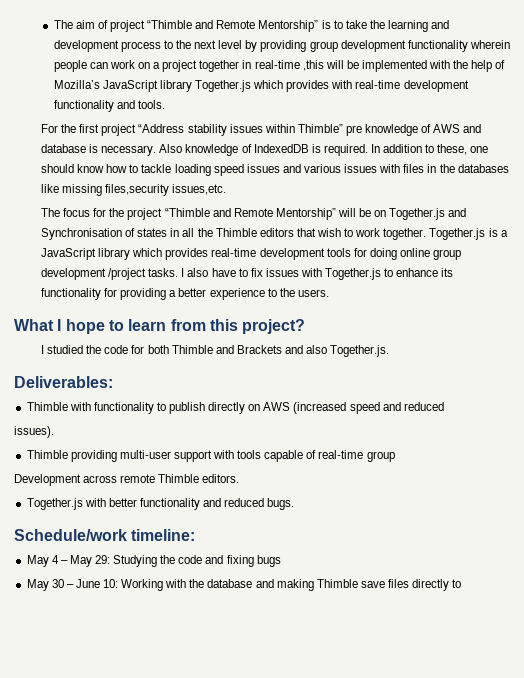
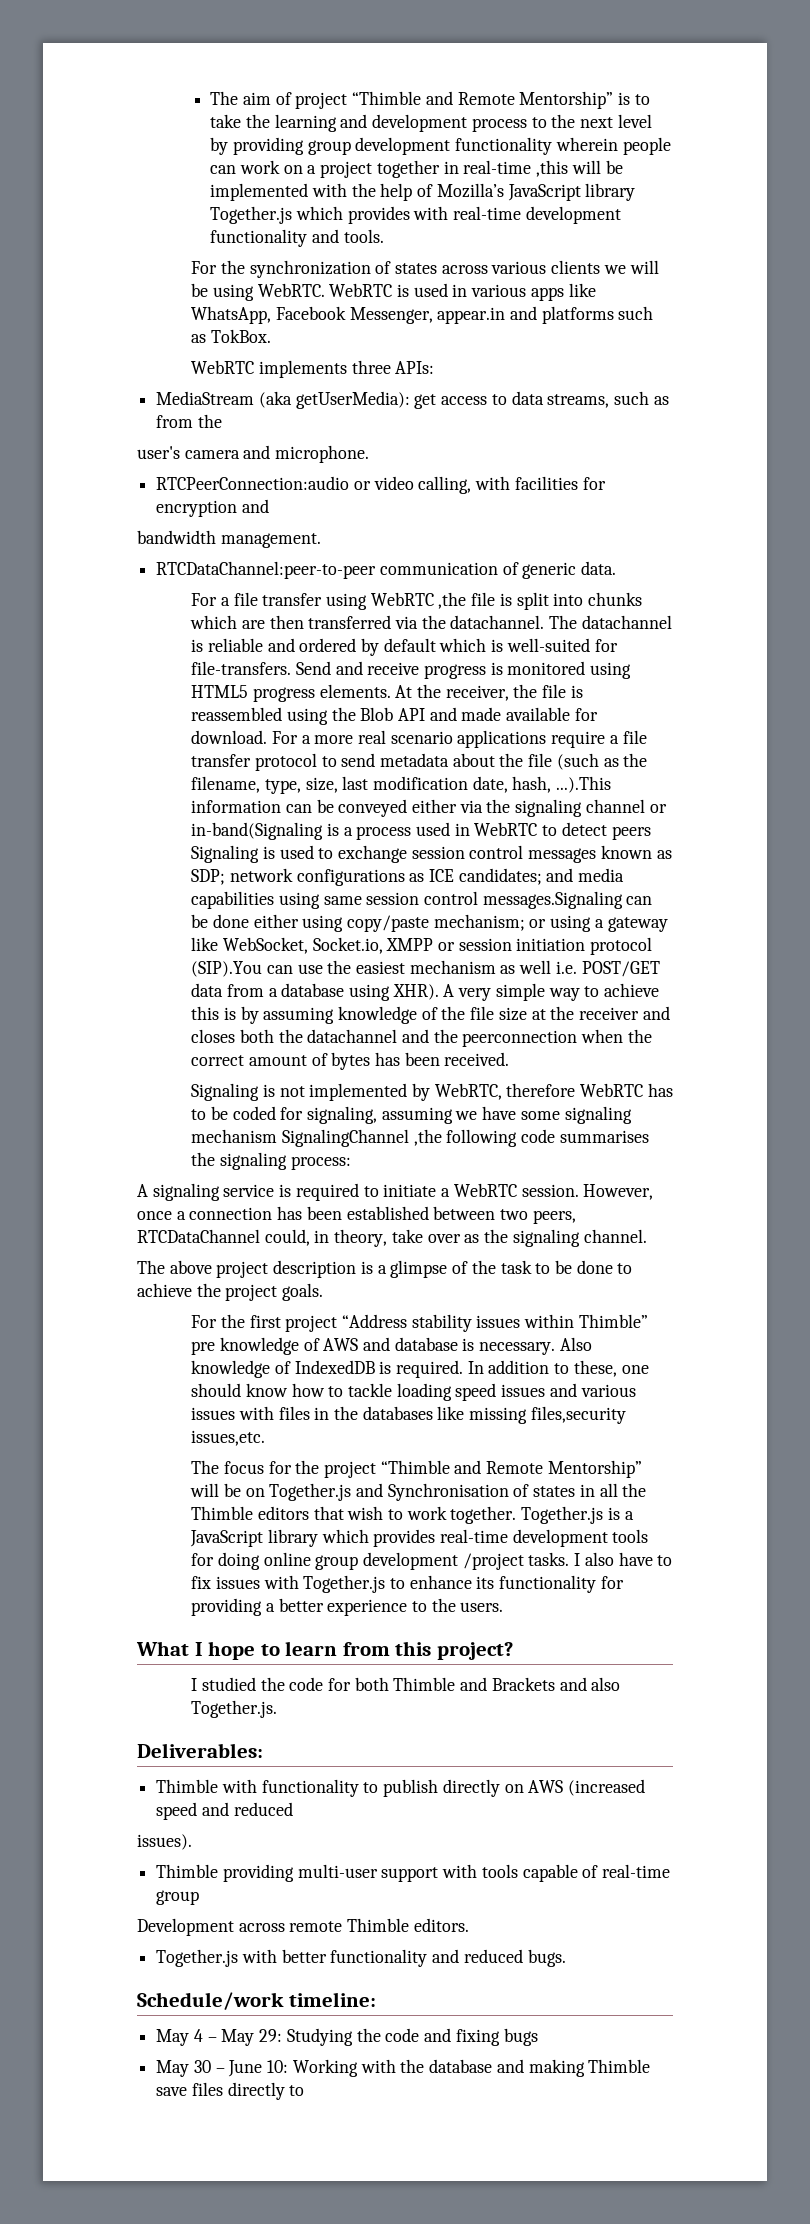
(165, 104) none -> [191,260,659,278] [191,283,596,301] [191,306,654,324] [191,329,271,343] [191,360,435,378] [156,391,669,409] [156,414,222,428] [137,445,370,463] [156,476,606,494] [156,499,269,517] [137,530,321,548] [156,561,617,579] [191,592,643,610] [190,615,672,629] [191,638,618,656] [191,661,632,679] [191,684,583,702] [191,707,598,725] [191,730,647,748] [191,753,648,771] [191,776,612,794] [191,799,667,817] [191,822,651,840] [191,845,672,863] [191,868,625,886] [191,891,653,909] [191,914,668,932] [191,937,653,955] [191,960,660,977] [191,983,660,1001] [191,1006,670,1024] [191,1029,652,1047] [191,1052,510,1070] [191,1083,673,1101] [191,1106,632,1124] [191,1129,649,1147] [191,1152,351,1170] [137,1183,654,1201] [137,1206,576,1224] [137,1229,647,1247] [137,1260,633,1278] [137,1283,324,1301] // For the synchronization of states across various clients we will be using WebRTC. WebRTC is used in various apps like WhatsApp, Facebook Messenger, appear.in and platforms such as TokBox. // WebRTC implements three APIs: // MediaStream (aka getUserMedia): get access to data streams, such as from the // user's camera and microphone. // RTCPeerConnection:audio or video calling, with facilities for encryption and // bandwidth management. // RTCDataChannel:peer-to-peer communication of generic data. // For a file transfer using WebRTC ,the file is split into chunks which are then transferred via the datachannel. The datachannel is reliable and ordered by default which is well-suited for file-transfers. Send and receive progress is monitored using HTML5 progress elements. At the receiver, the file is reassembled using the Blob API and made available for download. For a more real scenario applications require a file transfer protocol to send metadata about the file (such as the filename, type, size, last modification date, hash, ...).This information can be conveyed either via the signaling channel or in-band(Signaling is a process used in WebRTC to detect peers Signaling is used to exchange session control messages known as SDP; network configurations as ICE candidates; and media capabilities using same session control messages.Signaling can be done either using copy/paste mechanism; or using a gateway like WebSocket, Socket.io, XMPP or session initiation protocol (SIP).You can use the easiest mechanism as well i.e. POST/GET data from a database using XHR). A very simple way to achieve this is by assuming knowledge of the file size at the receiver and closes both the datachannel and the peerconnection when the correct amount of bytes has been received. // Signaling is not implemented by WebRTC, therefore WebRTC has to be coded for signaling, assuming we have some signaling mechanism SignalingChannel ,the following code summarises the signaling process: // A signaling service is required to initiate a WebRTC session. However, once a connection has been established between two peers, RTCDataChannel could, in theory, take over as the signaling channel. // The above project description is a glimpse of the task to be done to achieve the project goals.

